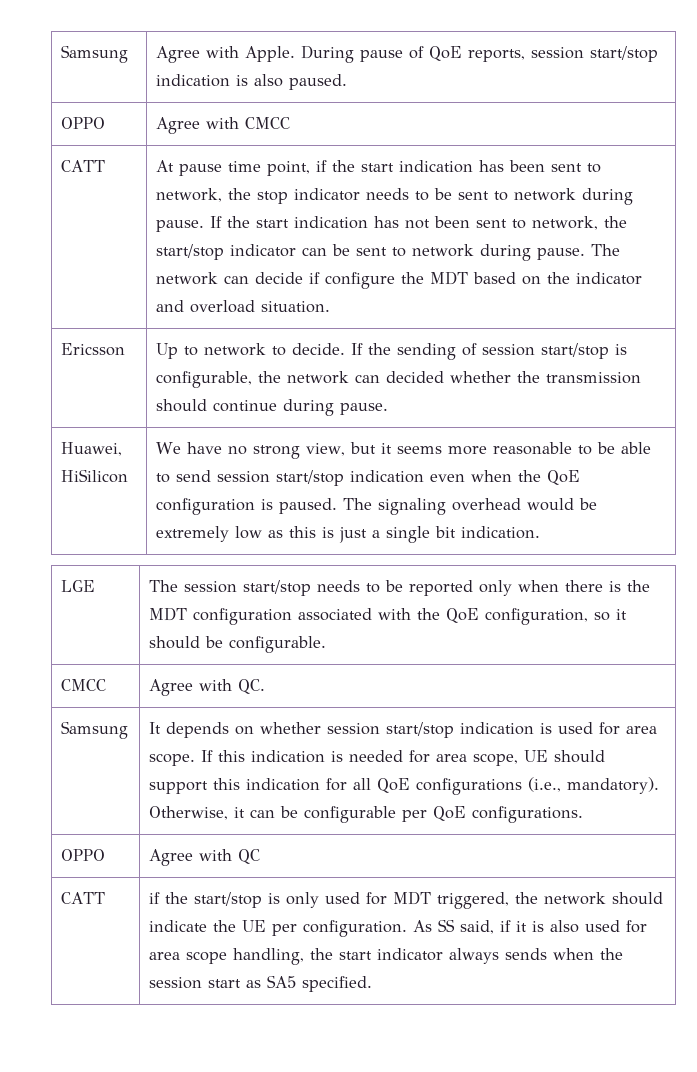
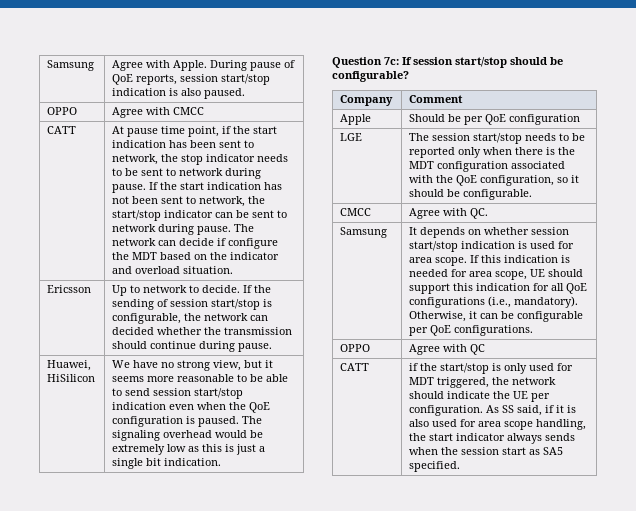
(541, 532) none -> [332,57,563,68] [332,71,409,82] [340,95,394,106] [409,95,464,103] [340,114,372,125] [409,114,581,125] // Question 7c: If session start/stop should be configurable? // Company | Comment // Apple | Should be per QoE configuration

